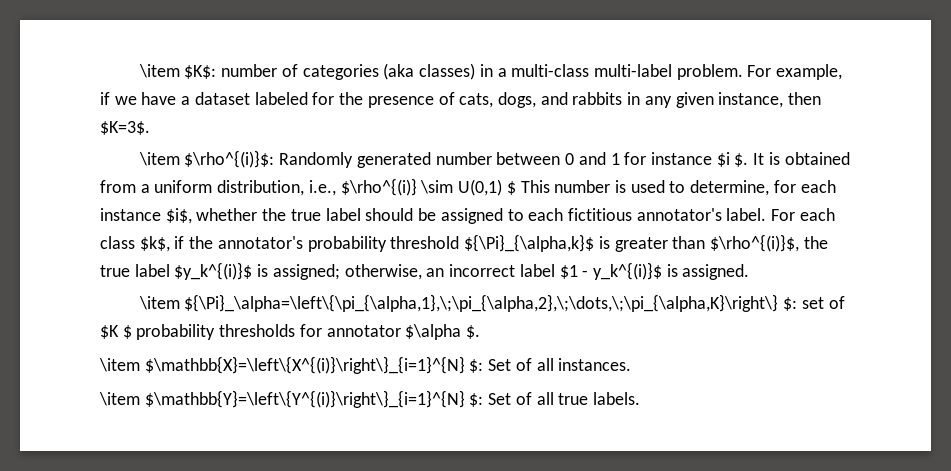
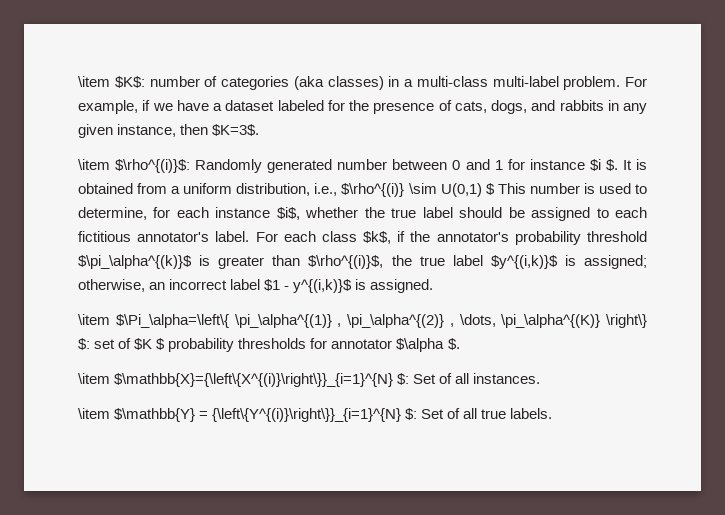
[464,234,595,252] ${\Pi}_{\alpha,k}$ -> [78,255,192,269] $\pi_\alpha^{(k)}$
[174,262,253,280] $y_k^{(i)}$ -> [490,255,558,269] $y^{(i,k)}$
[592,262,662,280] y_k^{(i)}$ -> [293,279,353,293] y^{(i,k)}$
[184,294,779,312] ${\Pi}_\alpha=\left\{\pi_{\alpha,1},\;\pi_{\alpha,2},\;\dots,\;\pi_{\alpha,K}\right\} -> [115,314,647,328] $\Pi_\alpha=\left\{ \pi_\alpha^{(1)} , \pi_\alpha^{(2)} , \dots, \pi_\alpha^{(K)} \right\}
[144,356,465,374] $\mathbb{X}=\left\{X^{(i)}\right\}_{i=1}^{N} -> [114,373,394,387] $\mathbb{X}={\left\{X^{(i)}\right\}}_{i=1}^{N}
[144,390,465,408] $\mathbb{Y}=\left\{Y^{(i)}\right\}_{i=1}^{N} -> [114,408,402,422] $\mathbb{Y} = {\left\{Y^{(i)}\right\}}_{i=1}^{N}

